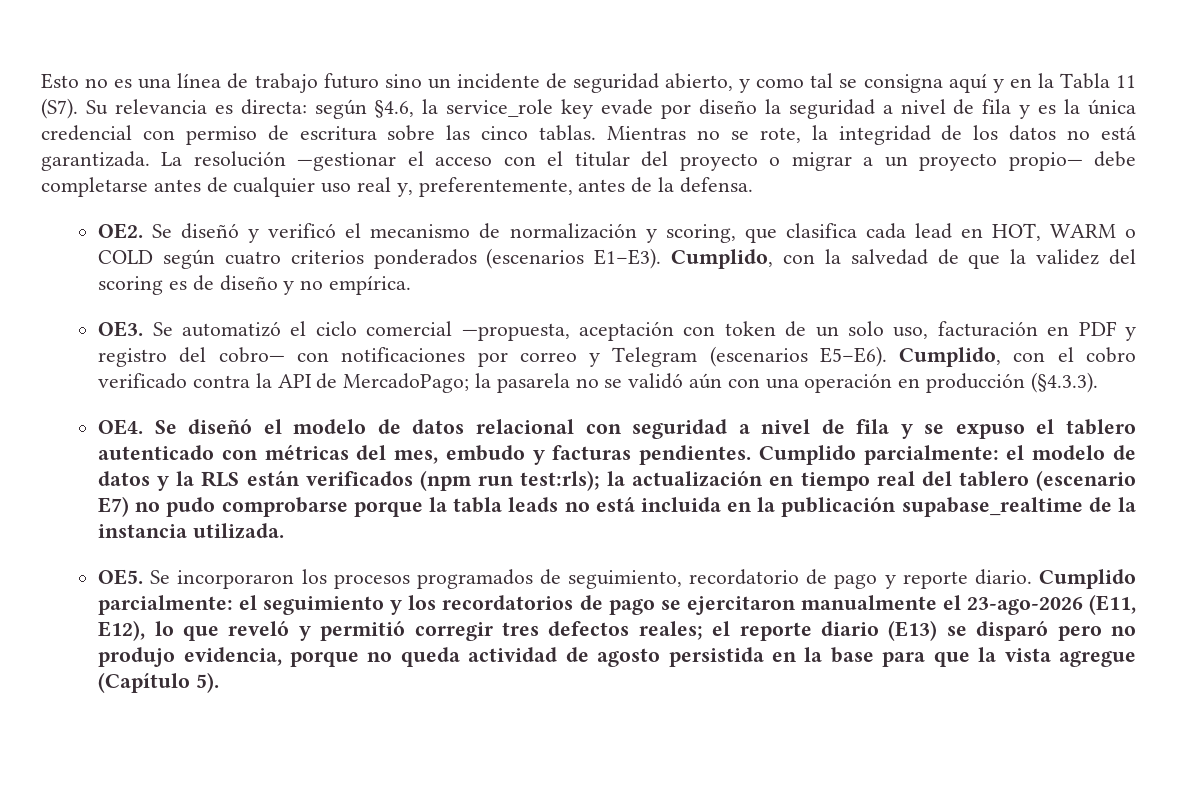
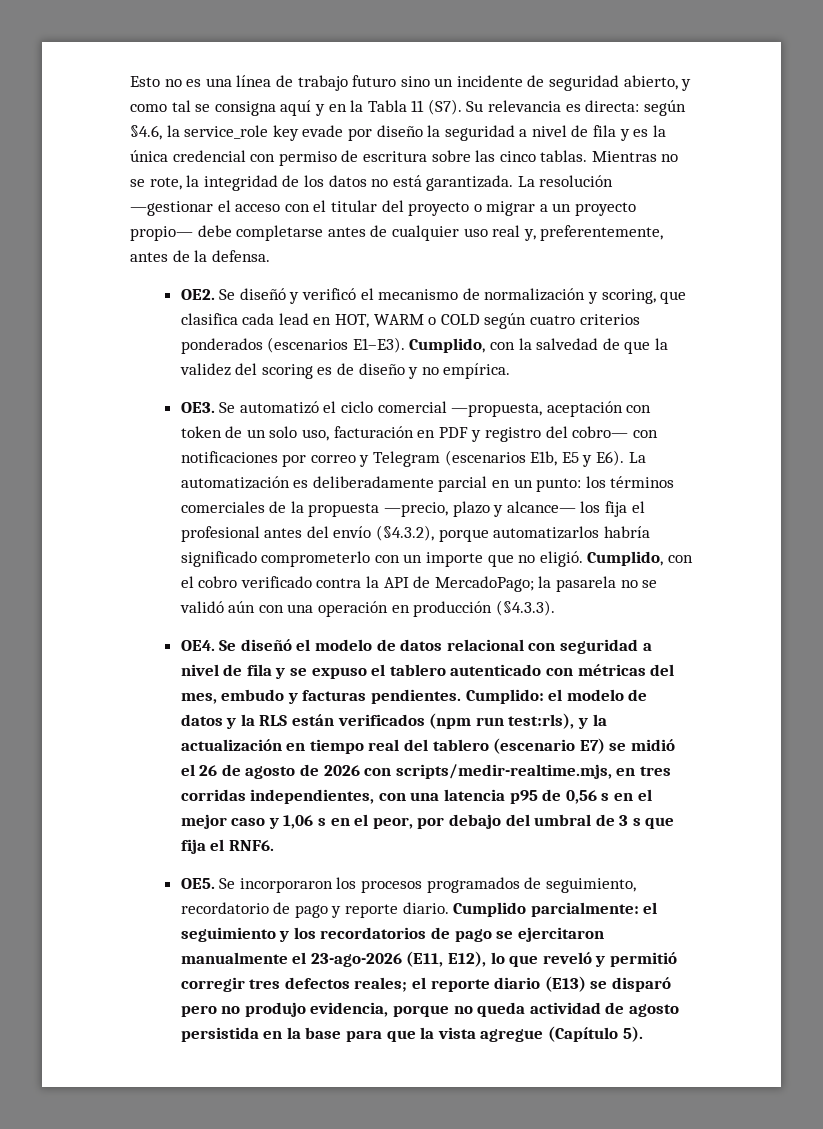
[819,346,887,367] E5–E6). -> [530,450,646,467] [180,476,675,492] [180,501,645,517] [180,525,650,542] [180,551,583,567] E1b, E5 y E6). La automatización es deliberadamente parcial en un punto: los términos comerciales de la propuesta —precio, plazo y alcance— los fija el profesional antes del envío (§4.3.2), porque automatizarlos habría significado comprometerlo con un importe que no eligió.
[758,445,999,465] Cumplido parcialmente: -> [465,689,544,704] Cumplido:
[520,470,601,491] test:rls); -> [508,713,588,729] test:rls), y
[135,497,1137,517] [98,523,284,539] no pudo comprobarse porque la tabla leads no está incluida en la publicación supabase_realtime de la instancia utilizada. -> [609,739,675,751] [180,764,671,779] [180,789,652,804] [180,814,675,829] [180,839,274,854] se midió el 26 de agosto de 2026 con scripts/medir-realtime.mjs, en tres corridas independientes, con una latencia p95 de 0,56 s en el mejor caso y 1,06 s en el peor, por debajo del umbral de 3 s que fija el RNF6.

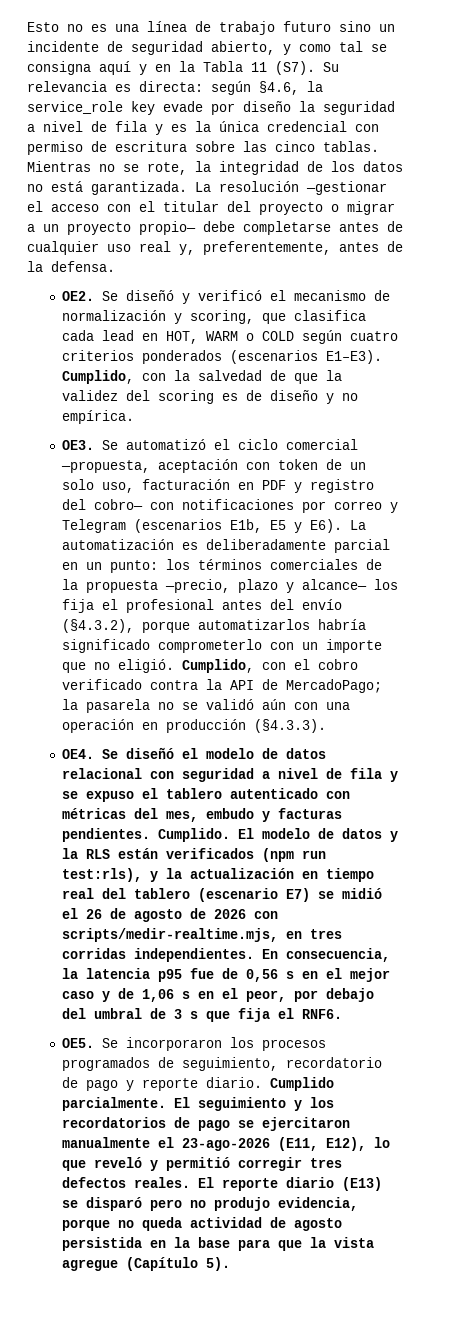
[465,689,563,704] Cumplido: el -> [157,828,254,842] Cumplido. El
[250,789,440,804] independientes, con una -> [133,948,390,962] [61,968,78,979] independientes. En consecuencia, la
(538, 797) none -> [189,968,214,979] fue
(279, 823) none -> [117,988,134,999] de
[530,902,658,917] parcialmente: el -> [61,1097,190,1111] parcialmente. El
[354,977,426,992] reales; el -> [133,1177,214,1188] reales. El

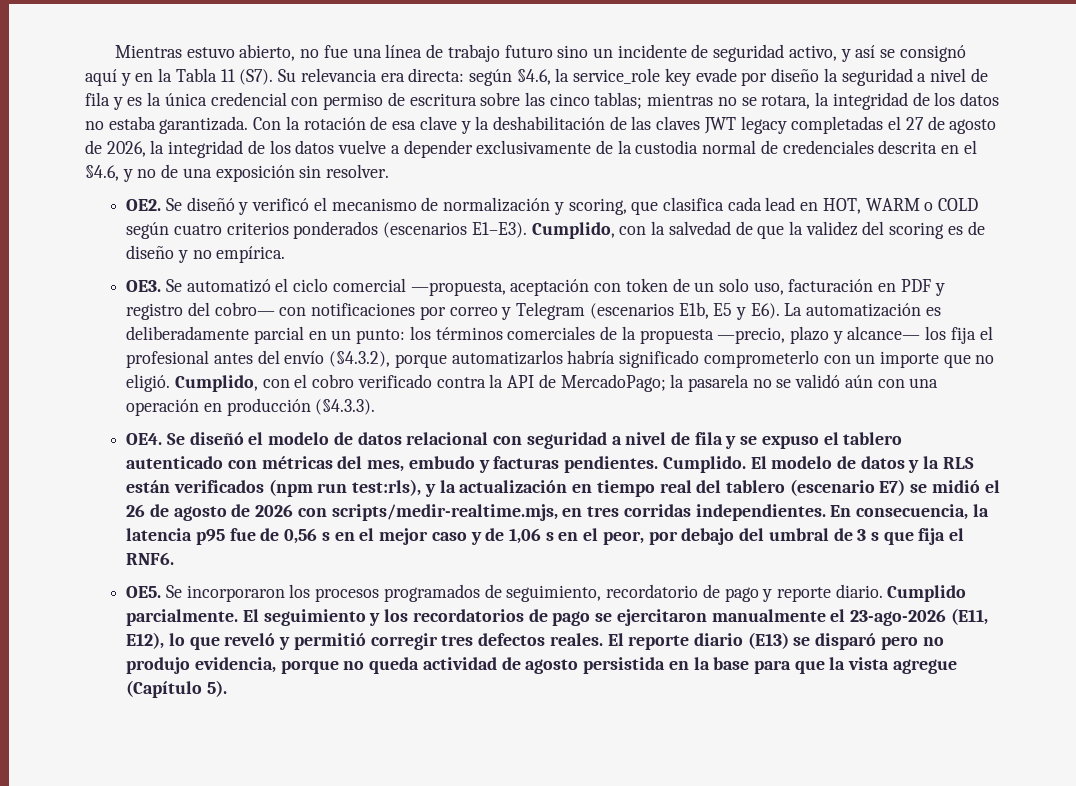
[27,22,107,32] Esto no es -> [114,44,348,61] Mientras estuvo abierto, no fue
[211,41,387,55] [27,61,91,75] abierto, y como tal se consigna -> [788,45,966,62] activo, y así se consignó
[115,84,131,92] es -> [380,73,405,82] era
[323,141,379,152] [27,161,187,175] tablas. Mientras no se rote, -> [594,92,811,109] tablas; mientras no se rotara,
[51,181,387,195] [27,201,395,215] [27,221,403,235] [27,241,403,255] [27,261,115,272] está garantizada. La resolución —gestionar el acceso con el titular del proyecto o migrar a un proyecto propio— debe completarse antes de cualquier uso real y, preferentemente, antes de la defensa. -> [108,116,997,134] [85,140,977,158] [85,164,390,182] estaba garantizada. Con la rotación de esa clave y la deshabilitación de las claves JWT legacy completadas el 27 de agosto de 2026, la integridad de los datos vuelve a depender exclusivamente de la custodia normal de credenciales descrita en el §4.6, y no de una exposición sin resolver.

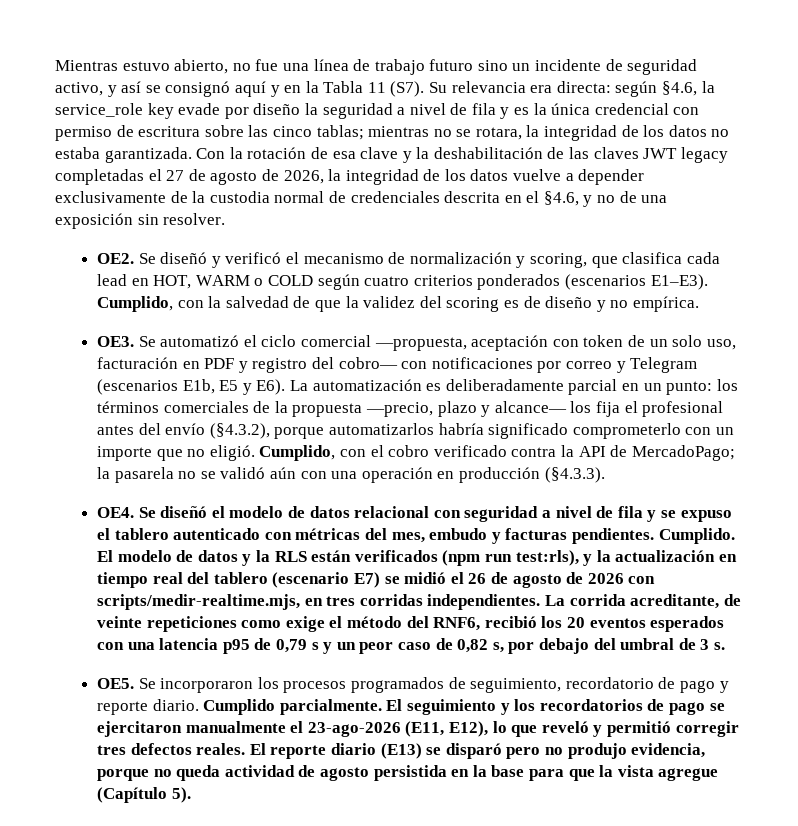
[830,504,989,520] [126,528,644,545] En consecuencia, la latencia p95 fue de 0,56 s en el mejor caso y de 1,06 s en el peor, -> [545,594,741,609] [97,616,725,632] [97,638,504,654] La corrida acreditante, de veinte repeticiones como exige el método del RNF6, recibió los 20 eventos esperados con una latencia p95 de 0,79 s y un peor caso de 0,82 s,
[870,528,965,545] [126,552,175,565] s que fija el RNF6. -> [713,642,725,650] s.

